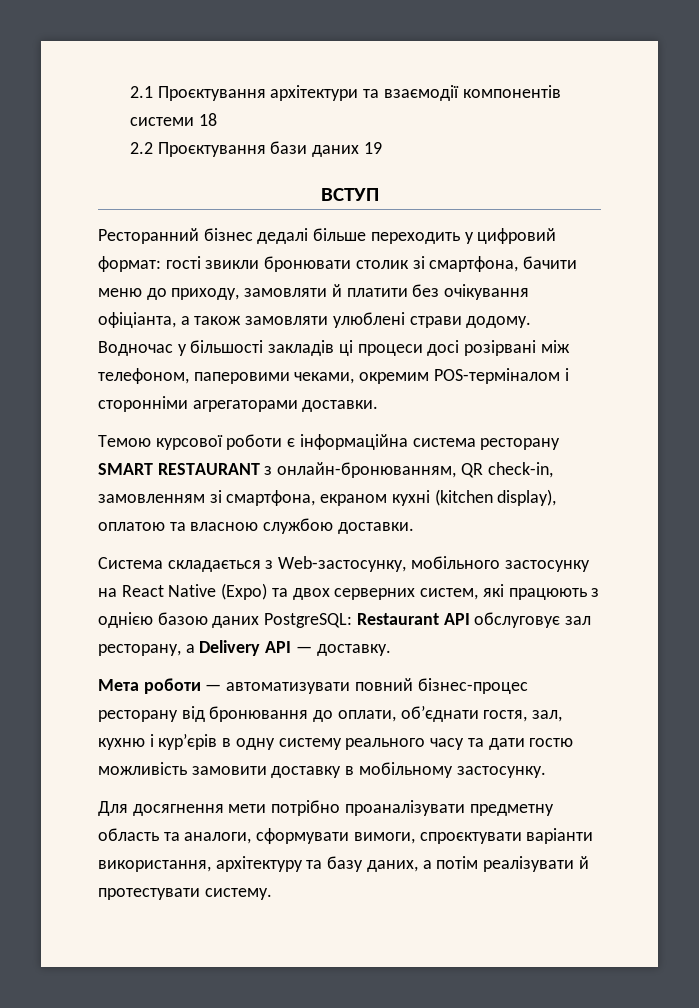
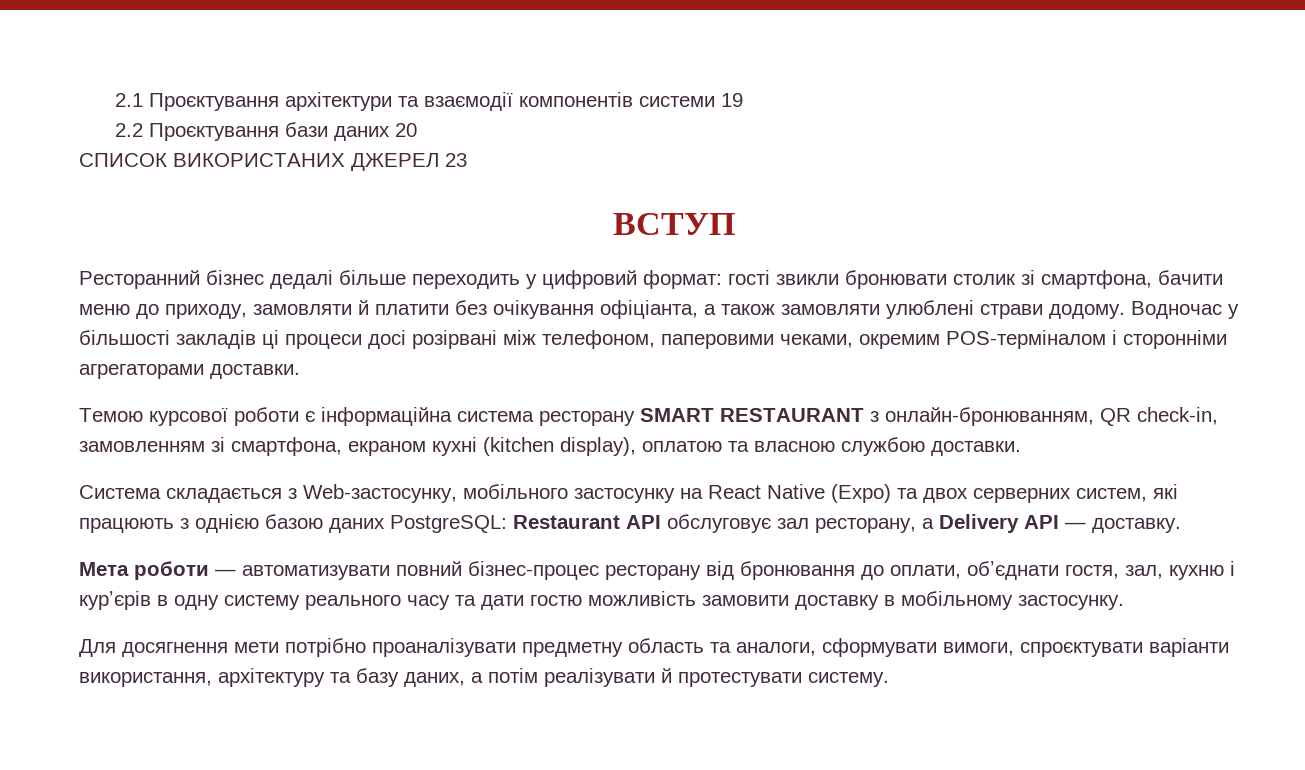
[198,113,217,126] 18 -> [721,93,744,107] 19
[363,142,382,154] 19 -> [395,123,418,137] [79,153,467,171] 20 // СПИСОК ВИКОРИСТАНИХ ДЖЕРЕЛ 23

